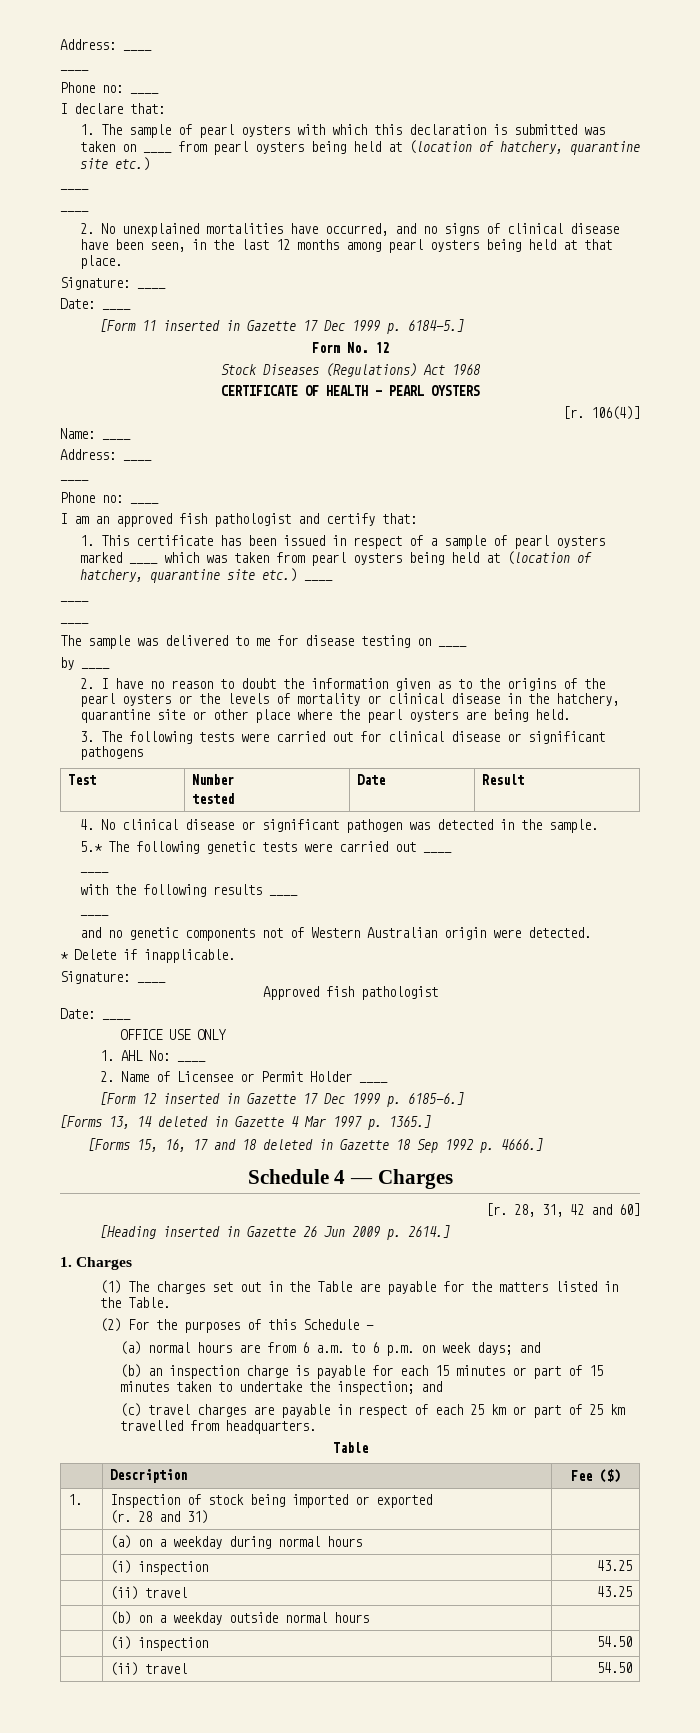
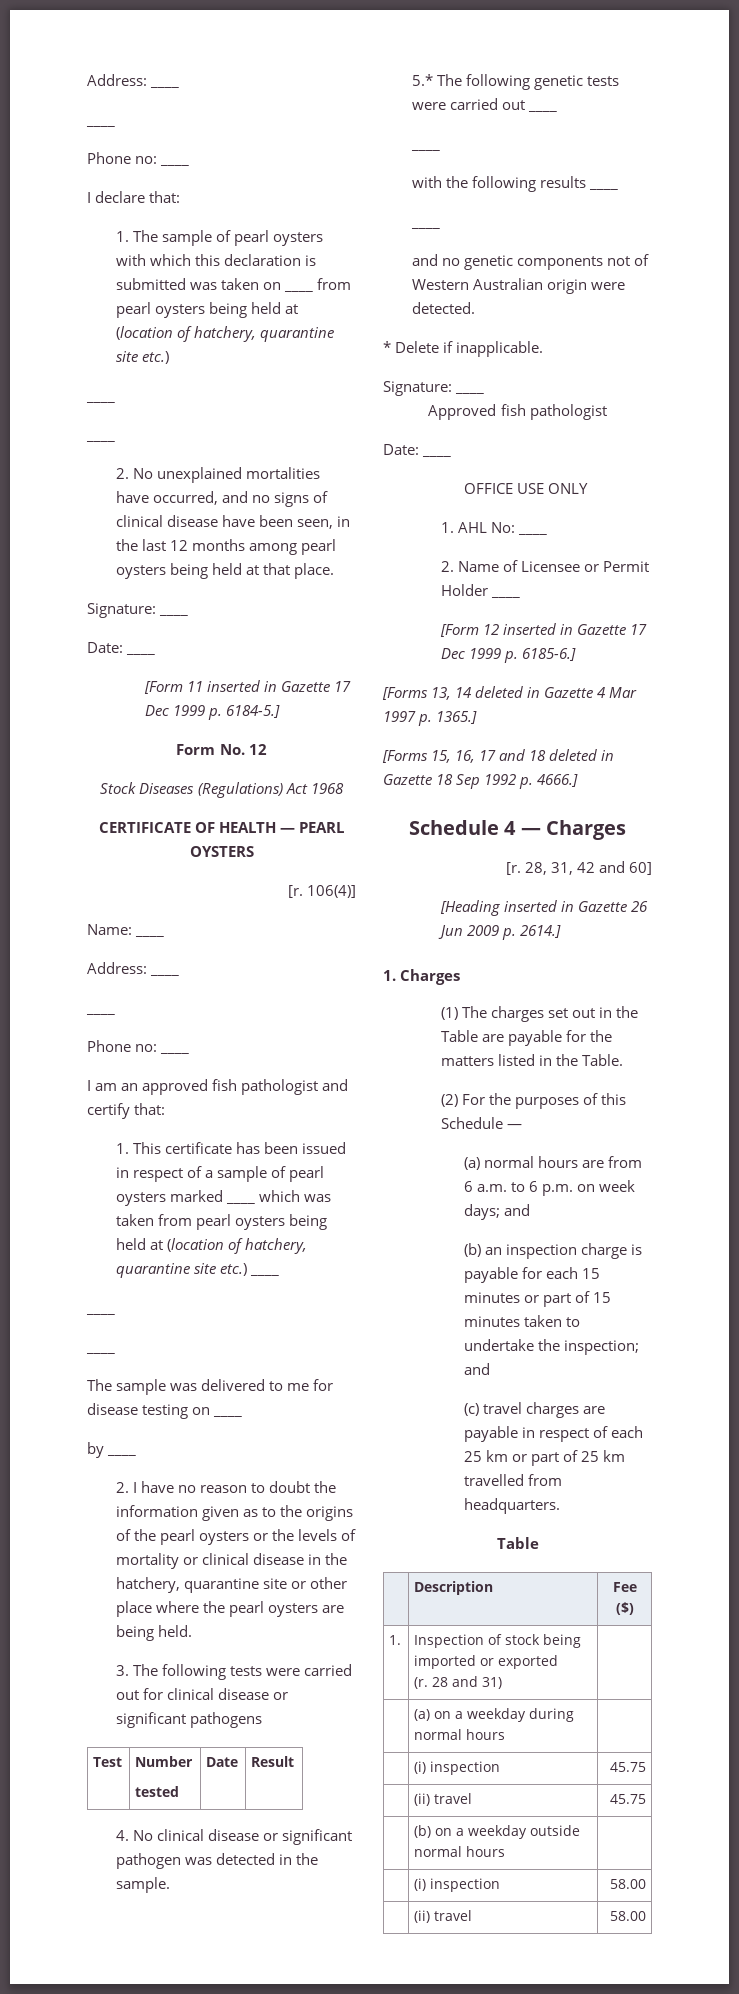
[597,1560,633,1571] [109,1586,187,1600] [597,1586,633,1597] 43.25 // | (ii) travel | 43.25 -> [609,1762,646,1772] [414,1793,473,1806] [609,1794,646,1804] 45.75 // | (ii) travel | 45.75
[597,1636,633,1647] [109,1662,187,1676] [597,1662,633,1673] 54.50 // | (ii) travel | 54.50 -> [609,1879,646,1889] [414,1910,473,1923] [609,1911,646,1921] 58.00 // | (ii) travel | 58.00

